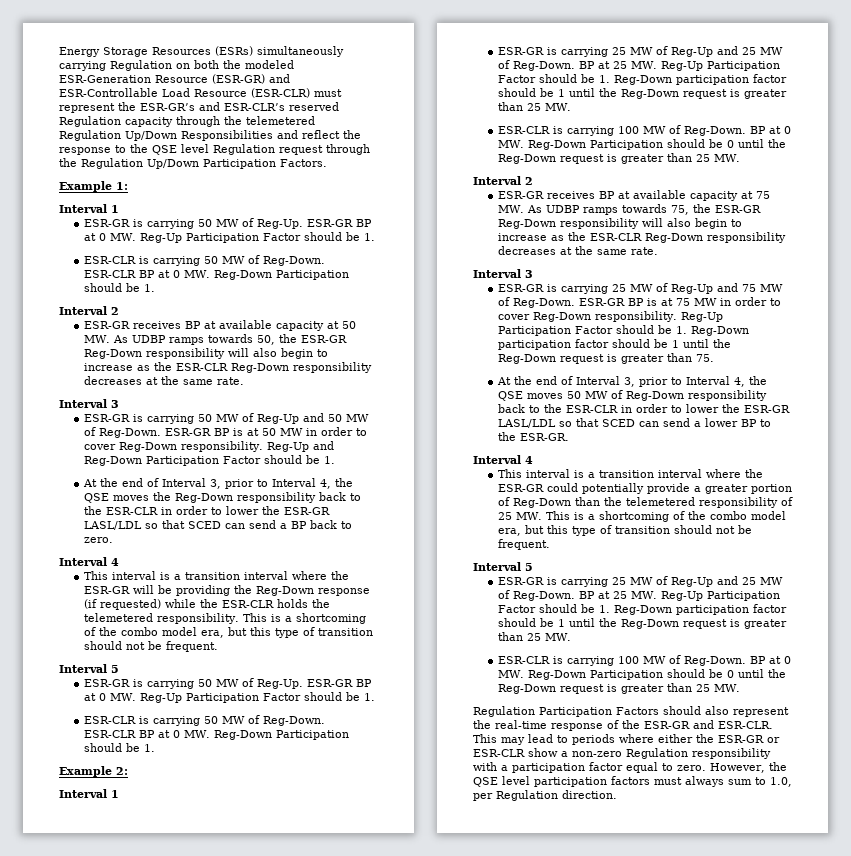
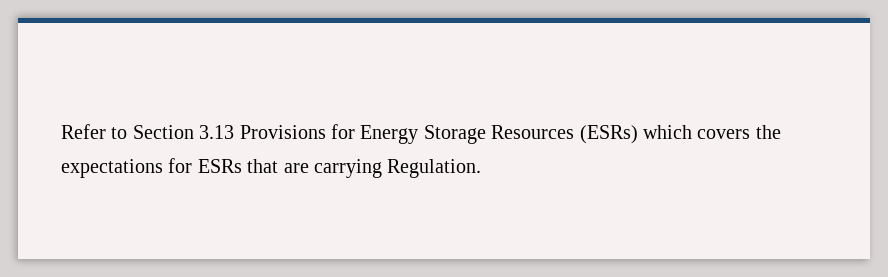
[59,46,344,57] [59,60,294,71] [59,74,290,84] [59,88,342,98] [59,102,339,113] [59,116,315,127] [59,130,361,141] [59,144,370,155] [59,158,327,169] [59,181,128,192] [59,204,119,213] [83,218,372,229] [83,232,375,243] [83,255,325,266] [83,270,349,280] [83,283,155,292] [59,306,119,315] [83,320,356,331] [83,334,347,345] [83,348,328,359] [83,362,372,373] [83,376,244,385] [59,399,119,408] [83,413,369,424] [83,427,367,438] [83,441,334,452] [83,455,335,466] [82,478,353,489] [83,492,361,503] [83,506,330,515] [83,520,352,530] [83,537,113,543] [59,557,119,566] [83,571,349,580] [83,585,370,596] [83,599,330,610] [83,613,366,624] [83,627,373,638] [83,641,218,652] [59,664,119,673] [83,678,372,689] [83,692,375,703] [83,715,325,726] [83,730,349,740] [83,743,155,752] [59,766,128,777] [59,789,119,798] [497,46,783,57] [497,60,780,71] [497,74,787,85] [497,88,787,99] [497,102,571,111] [497,125,791,136] [497,139,786,150] [497,153,740,164] [473,176,533,185] [497,190,770,201] [497,204,761,215] [497,218,742,229] [497,232,786,243] [497,246,658,255] [473,269,533,278] [497,283,783,294] [497,297,781,308] [497,311,723,322] [497,325,749,336] [497,339,731,350] [497,353,714,364] [496,376,767,387] [497,390,767,401] [497,404,790,413] [497,418,771,428] [497,432,569,441] [473,455,533,464] [497,469,763,478] [497,483,792,494] [497,497,793,508] [497,511,786,522] [497,525,752,536] [497,539,550,550] [473,562,533,571] [497,576,783,587] [497,590,780,601] [497,604,787,615] [497,618,787,629] [497,632,571,641] [497,655,791,666] [497,669,786,680] [497,683,740,694] [473,706,789,717] [473,720,773,731] [473,734,780,745] [473,748,771,759] [473,762,787,773] [473,776,792,787] [473,790,617,801] Energy Storage Resources (ESRs) simultaneously carrying Regulation on both the modeled ESR-Generation Resource (ESR-GR) and ESR-Controllable Load Resource (ESR-CLR) must represent the ESR-GR’s and ESR-CLR’s reserved Regulation capacity through the telemetered Regulation Up/Down Responsibilities and reflect the response to the QSE level Regulation request through the Regulation Up/Down Participation Factors. // Example 1: // Interval 1 // ESR-GR is carrying 50 MW of Reg-Up. ESR-GR BP at 0 MW. Reg-Up Participation Factor should be 1. // ESR-CLR is carrying 50 MW of Reg-Down. ESR-CLR BP at 0 MW. Reg-Down Participation should be 1. // Interval 2 // ESR-GR receives BP at available capacity at 50 MW. As UDBP ramps towards 50, the ESR-GR Reg-Down responsibility will also begin to increase as the ESR-CLR Reg-Down responsibility decreases at the same rate. // Interval 3 // ESR-GR is carrying 50 MW of Reg-Up and 50 MW of Reg-Down. ESR-GR BP is at 50 MW in order to cover Reg-Down responsibility. Reg-Up and Reg-Down Participation Factor should be 1. // At the end of Interval 3, prior to Interval 4, the QSE moves the Reg-Down responsibility back to the ESR-CLR in order to lower the ESR-GR LASL/LDL so that SCED can send a BP back to zero. // Interval 4 // This interval is a transition interval where the ESR-GR will be providing the Reg-Down response (if requested) while the ESR-CLR holds the telemetered responsibility. This is a shortcoming of the combo model era, but this type of transition should not be frequent. // Interval 5 // ESR-GR is carrying 50 MW of Reg-Up. ESR-GR BP at 0 MW. Reg-Up Participation Factor should be 1. // ESR-CLR is carrying 50 MW of Reg-Down. ESR-CLR BP at 0 MW. Reg-Down Participation should be 1. // Example 2: // Interval 1 // ESR-GR is carrying 25 MW of Reg-Up and 25 MW of Reg-Down. BP at 25 MW. Reg-Up Participation Factor should be 1. Reg-Down participation factor should be 1 until the Reg-Down request is greater than 25 MW. // ESR-CLR is carrying 100 MW of Reg-Down. BP at 0 MW. Reg-Down Participation should be 0 until the Reg-Down request is greater than 25 MW. // Interval 2 // ESR-GR receives BP at available capacity at 75 MW. As UDBP ramps towards 75, the ESR-GR Reg-Down responsibility will also begin to increase as the ESR-CLR Reg-Down responsibility decreases at the same rate. // Interval 3 // ESR-GR is carrying 25 MW of Reg-Up and 75 MW of Reg-Down. ESR-GR BP is at 75 MW in order to cover Reg-Down responsibility. Reg-Up Participation Factor should be 1. Reg-Down participation factor should be 1 until the Reg-Down request is greater than 75. // At the end of Interval 3, prior to Interval 4, the QSE moves 50 MW of Reg-Down responsibility back to the ESR-CLR in order to lower the ESR-GR LASL/LDL so that SCED can send a lower BP to the ESR-GR. // Interval 4 // This interval is a transition interval where the ESR-GR could potentially provide a greater portion of Reg-Down than the telemetered responsibility of 25 MW. This is a shortcoming of the combo model era, but this type of transition should not be frequent. // Interval 5 // ESR-GR is carrying 25 MW of Reg-Up and 25 MW of Reg-Down. BP at 25 MW. Reg-Up Participation Factor should be 1. Reg-Down participation factor should be 1 until the Reg-Down request is greater than 25 MW. // ESR-CLR is carrying 100 MW of Reg-Down. BP at 0 MW. Reg-Down Participation should be 0 until the Reg-Down request is greater than 25 MW. // Regulation Participation Factors should also represent the real-time response of the ESR-GR and ESR-CLR. This may lead to periods where either the ESR-GR or ESR-CLR show a non-zero Regulation responsibility with a participation factor equal to zero. However, the QSE level participation factors must always sum to 1.0, per Regulation direction. -> [61,124,781,144] [61,158,482,178] Refer to Section 3.13 Provisions for Energy Storage Resources (ESRs) which covers the expectations for ESRs that are carrying Regulation.

